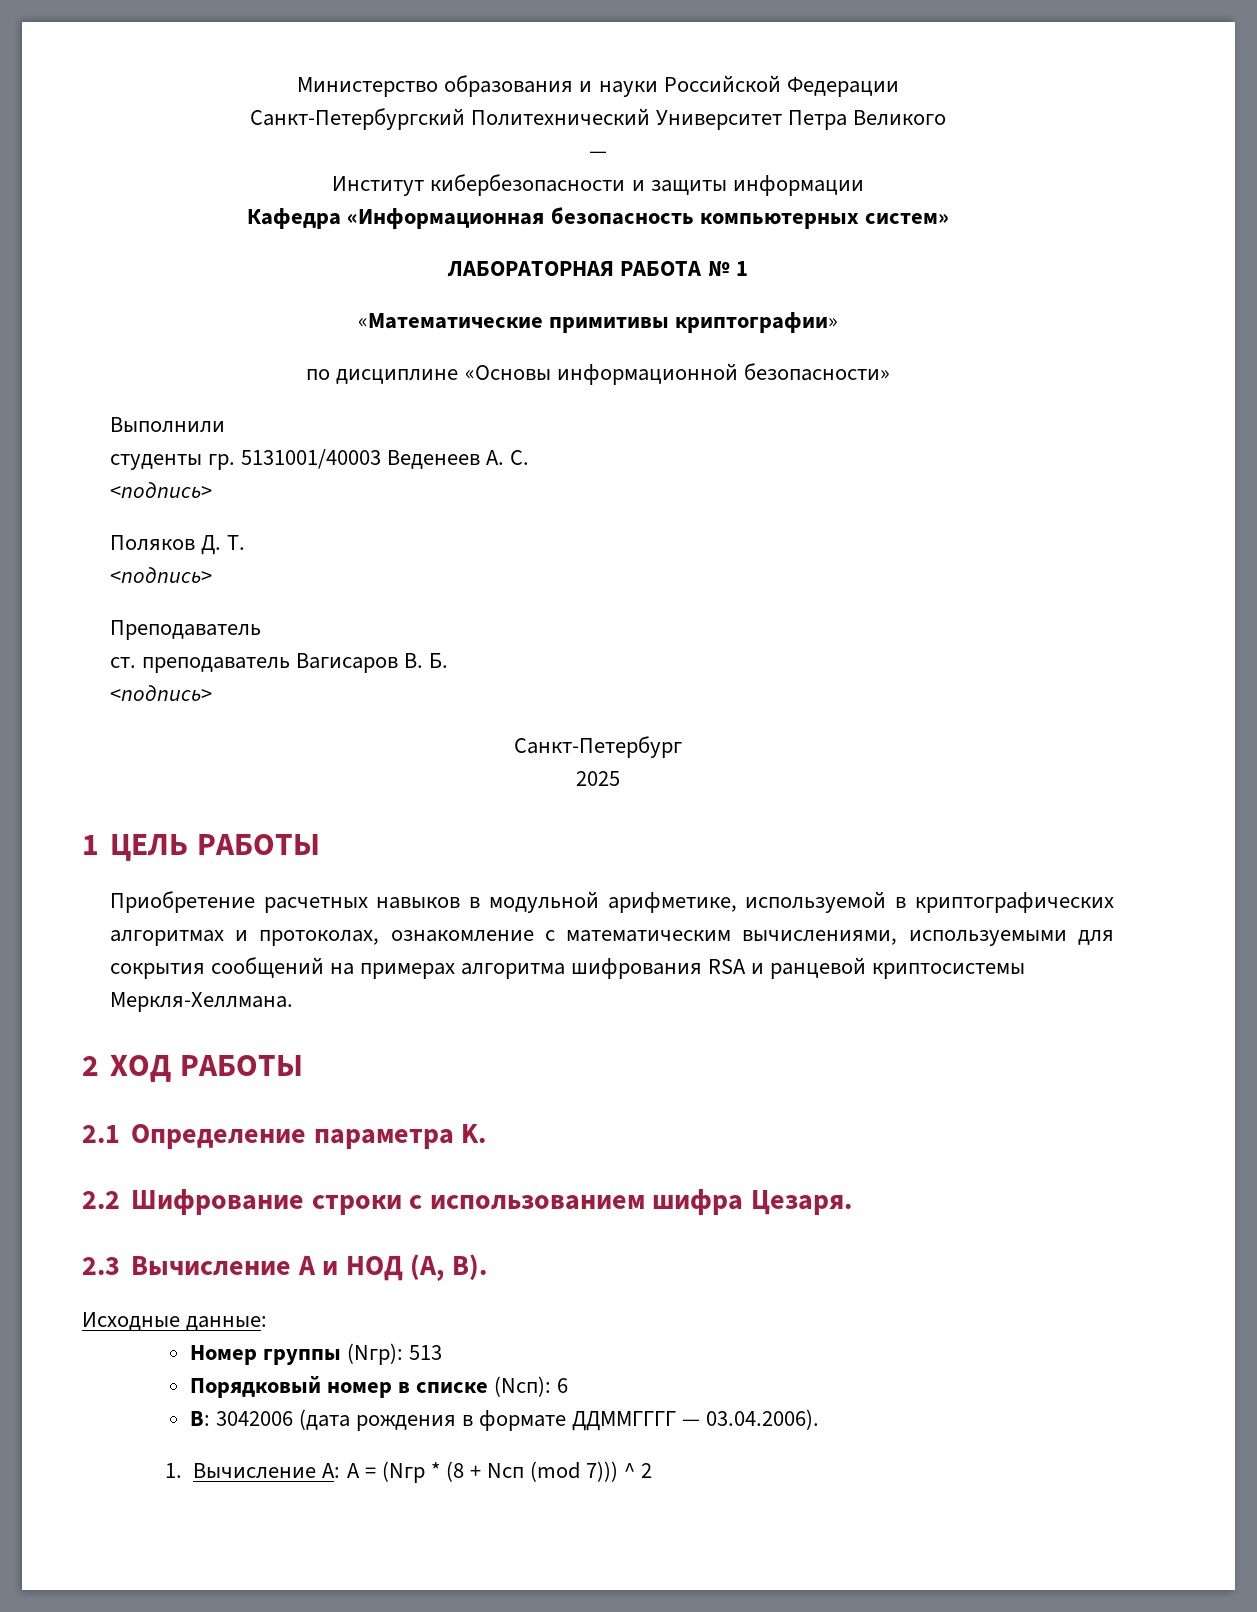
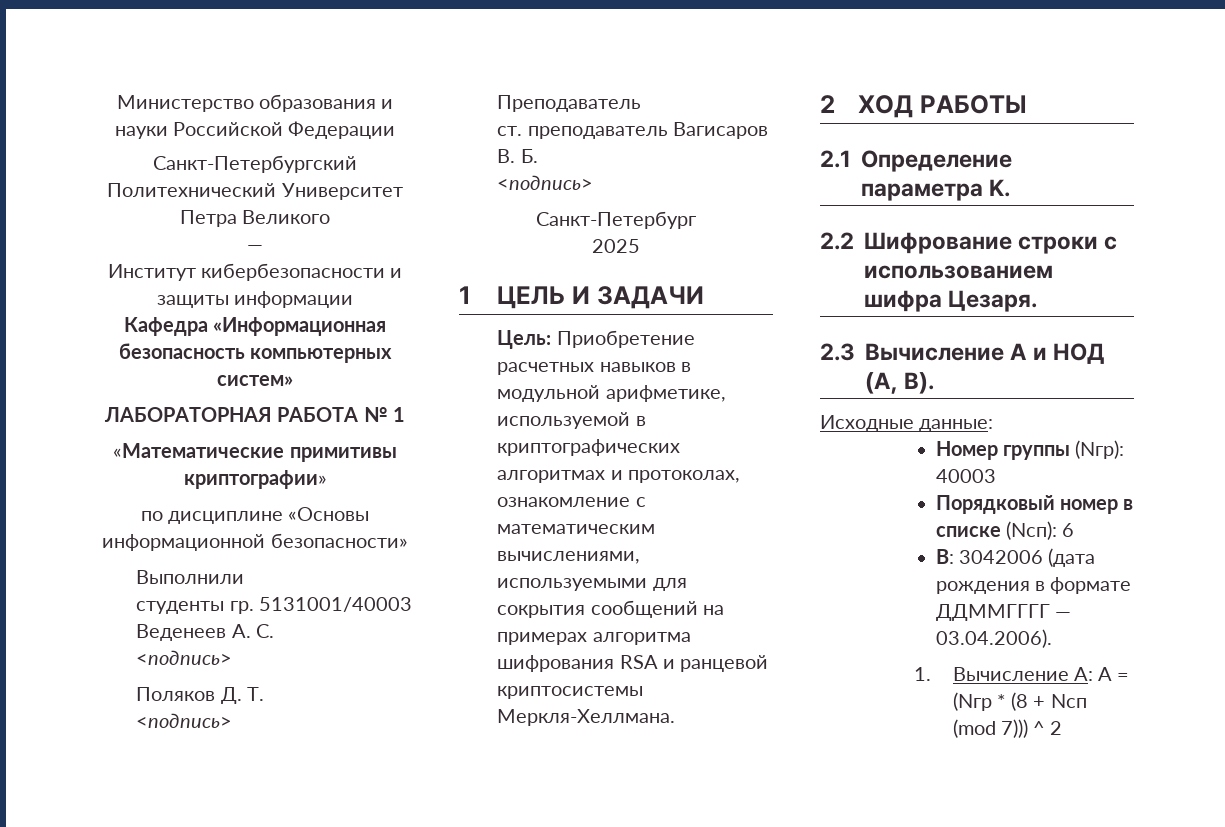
[196,834,320,855] РАБОТЫ // -> [572,286,704,309] [497,330,552,349] И ЗАДАЧИ // Цель:
[409,1345,443,1360] 513 -> [935,469,996,483] 40003

